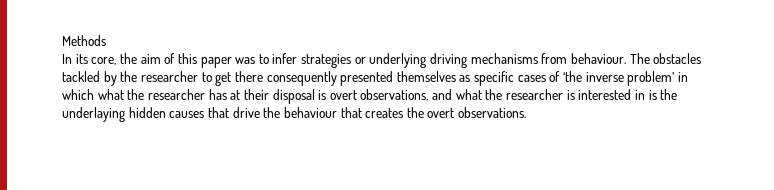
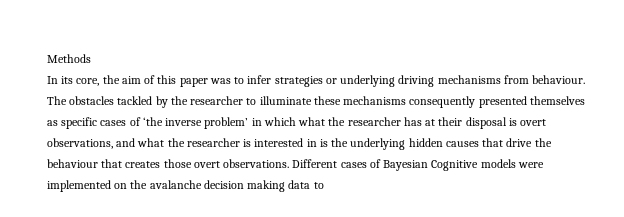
[215,71,263,86] get there -> [259,96,407,105] illuminate these mechanisms
[62,107,125,122] underlaying -> [350,138,406,150] underlying
[406,107,424,118] the -> [163,159,192,168] those
(527, 112) none -> [292,159,544,171] [47,180,324,192] Different cases of Bayesian Cognitive models were implemented on the avalanche decision making data to

